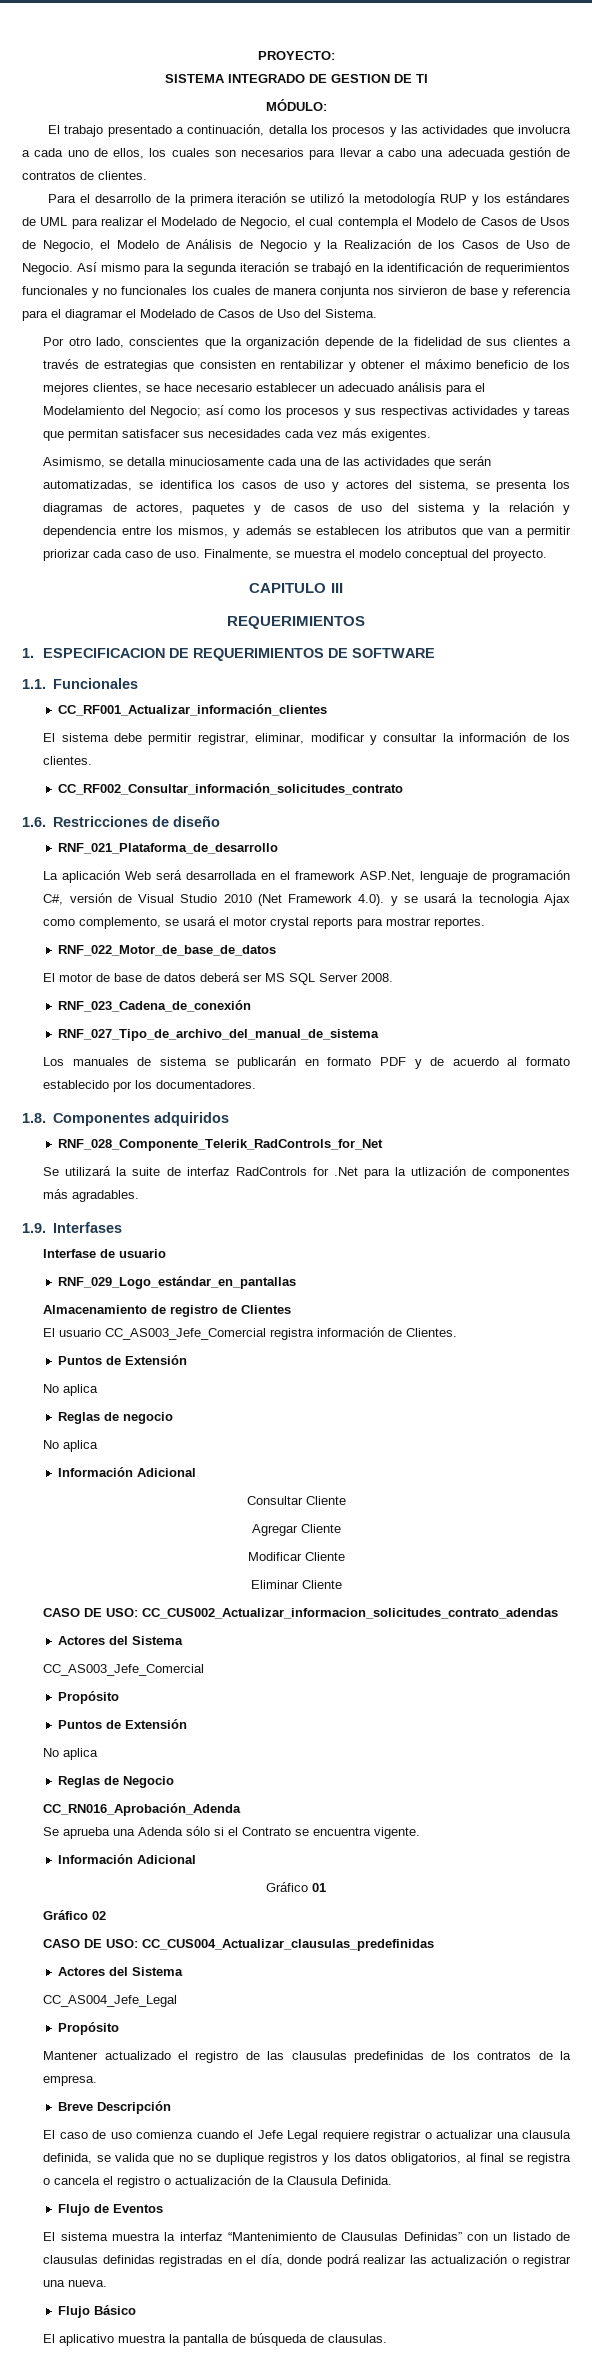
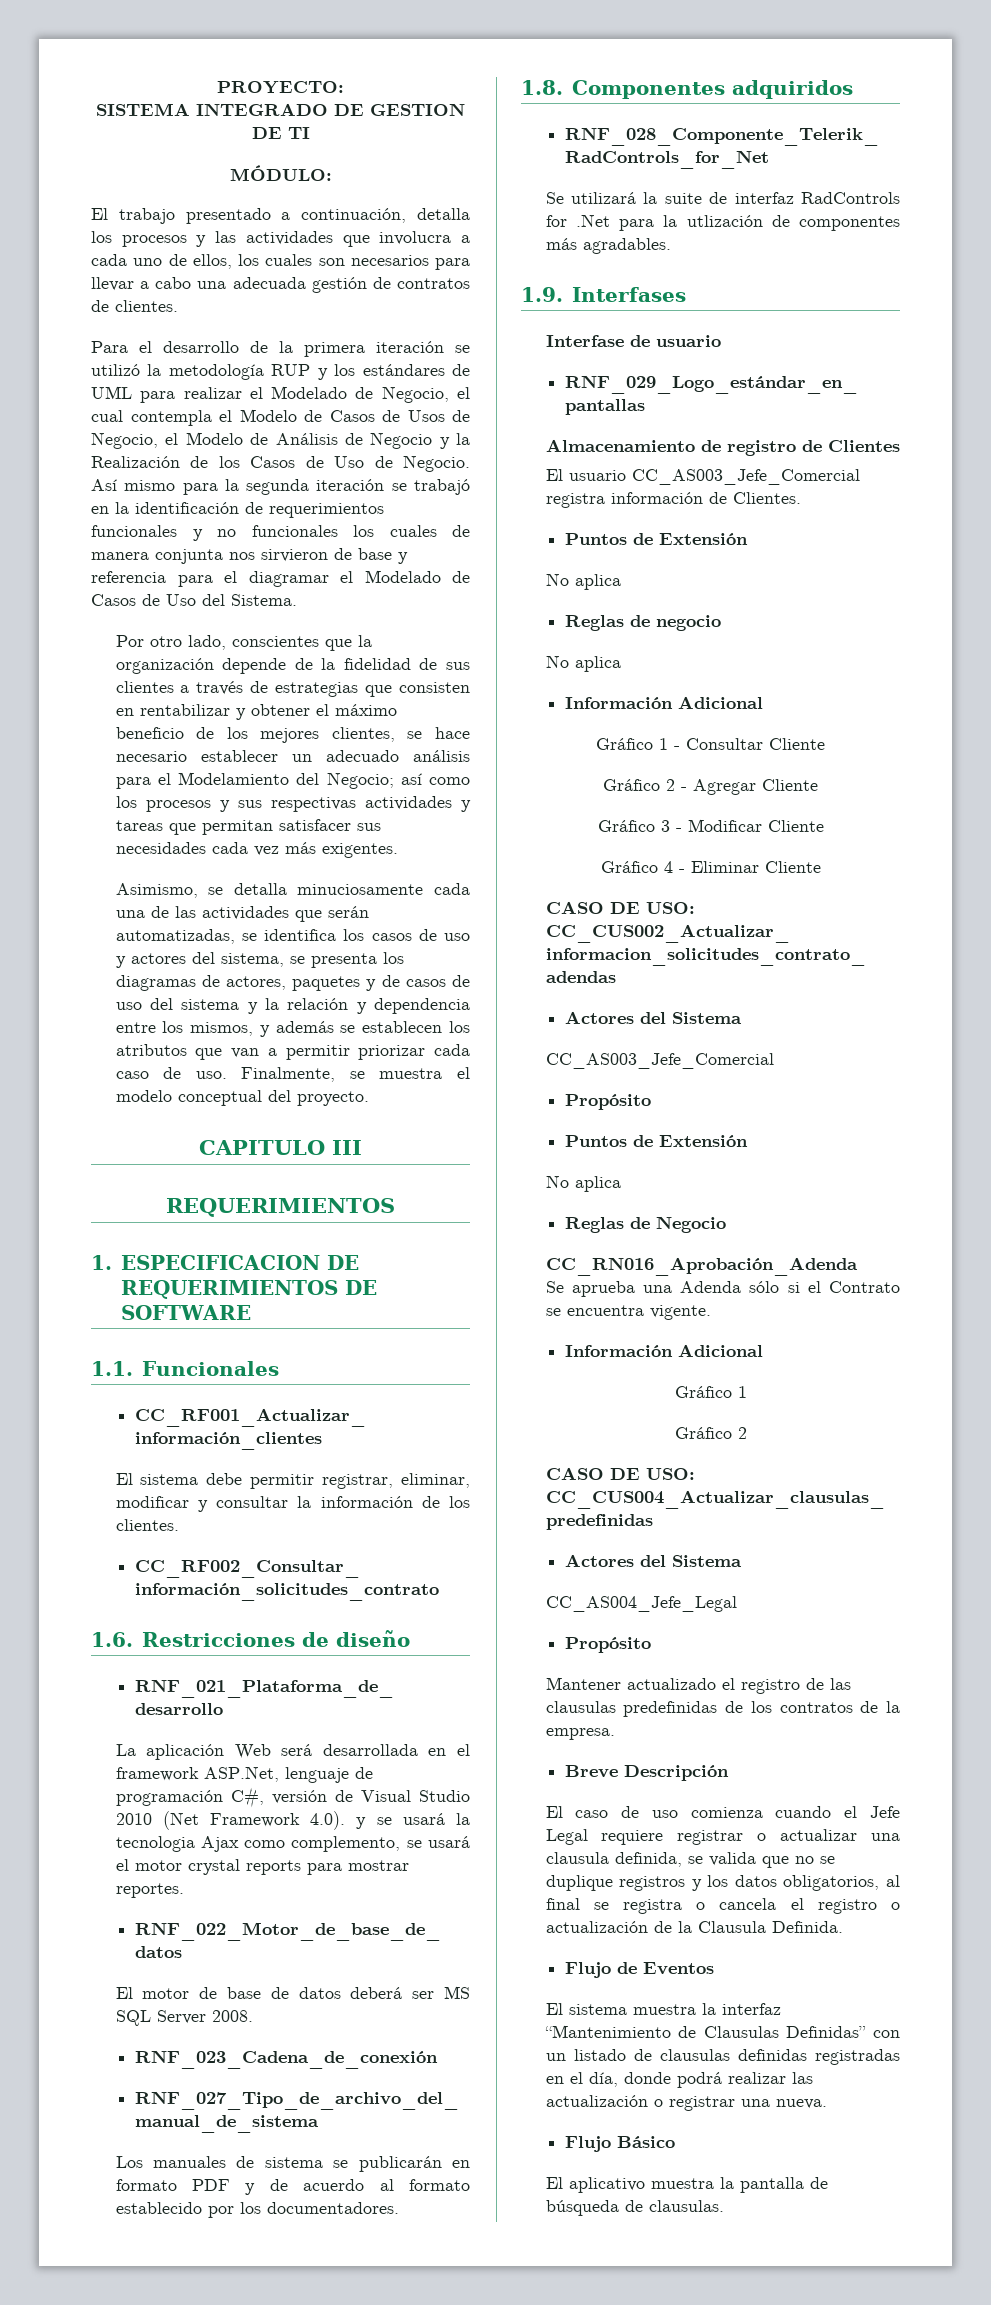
(196, 1472) none -> [596,738,680,750] Gráfico 1 -
(346, 1500) none -> [603,779,687,791] Gráfico 2 -
(341, 1528) none -> [597,820,682,832] Gráfico 3 -
(345, 1556) none -> [600,861,685,873] Gráfico 4 -
[312,1883,326,1892] [43,1910,107,1920] 01 // Gráfico 02 -> [737,1386,747,1398] [674,1427,747,1439] 1 // Gráfico 2

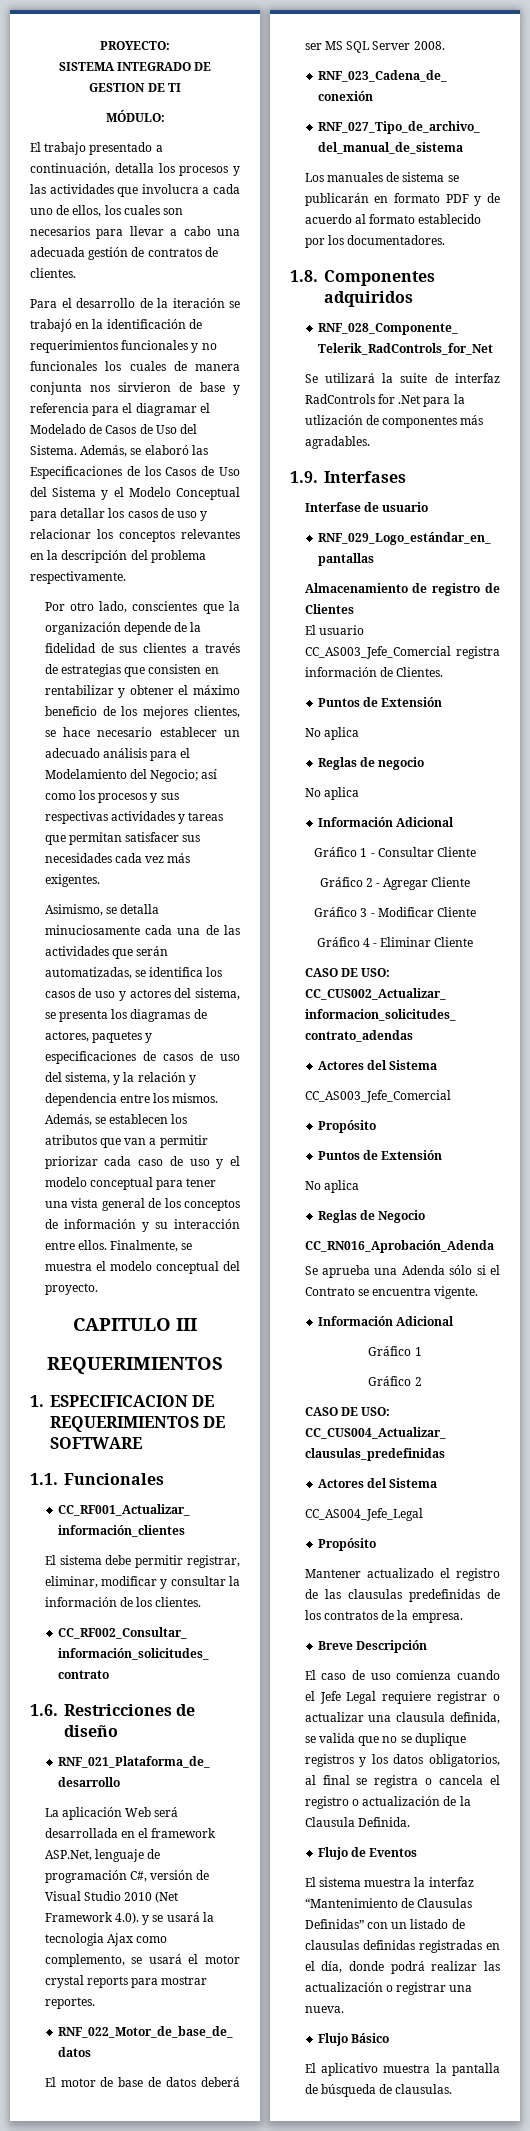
[304,341,470,357] [91,364,470,380] [91,386,470,403] [91,409,470,426] [91,432,470,449] [91,455,470,472] [91,479,310,495] primera iteración se utilizó la metodología RUP y los estándares de UML para realizar el Modelado de Negocio, el cual contempla el Modelo de Casos de Usos de Negocio, el Modelo de Análisis de Negocio y la Realización de los Casos de Uso de Negocio. Así mismo para la segunda -> (168, 303) none
(297, 600) none -> [80,445,208,457] [30,466,240,479] [30,487,240,500] [30,508,208,521] [30,529,240,542] [30,550,206,563] [30,571,126,584] Además, se elaboró las Especificaciones de los Casos de Uso del Sistema y el Modelo Conceptual para detallar los casos de uso y relacionar los conceptos relevantes en la descripción del problema respectivamente.
(377, 985) none -> [44,1051,136,1064] especificaciones
[181,999,240,1010] sistema -> [64,1072,110,1084] sistema,
[190,1021,334,1037] mismos, y además -> [172,1093,219,1103] [44,1114,92,1126] mismos. Además,
[195,1071,227,1079] uso. -> [189,1156,240,1169] [44,1177,217,1190] [44,1198,240,1211] [44,1219,241,1232] [44,1240,107,1250] uso y el modelo conceptual para tener una vista general de los conceptos de información y su interacción entre ellos.

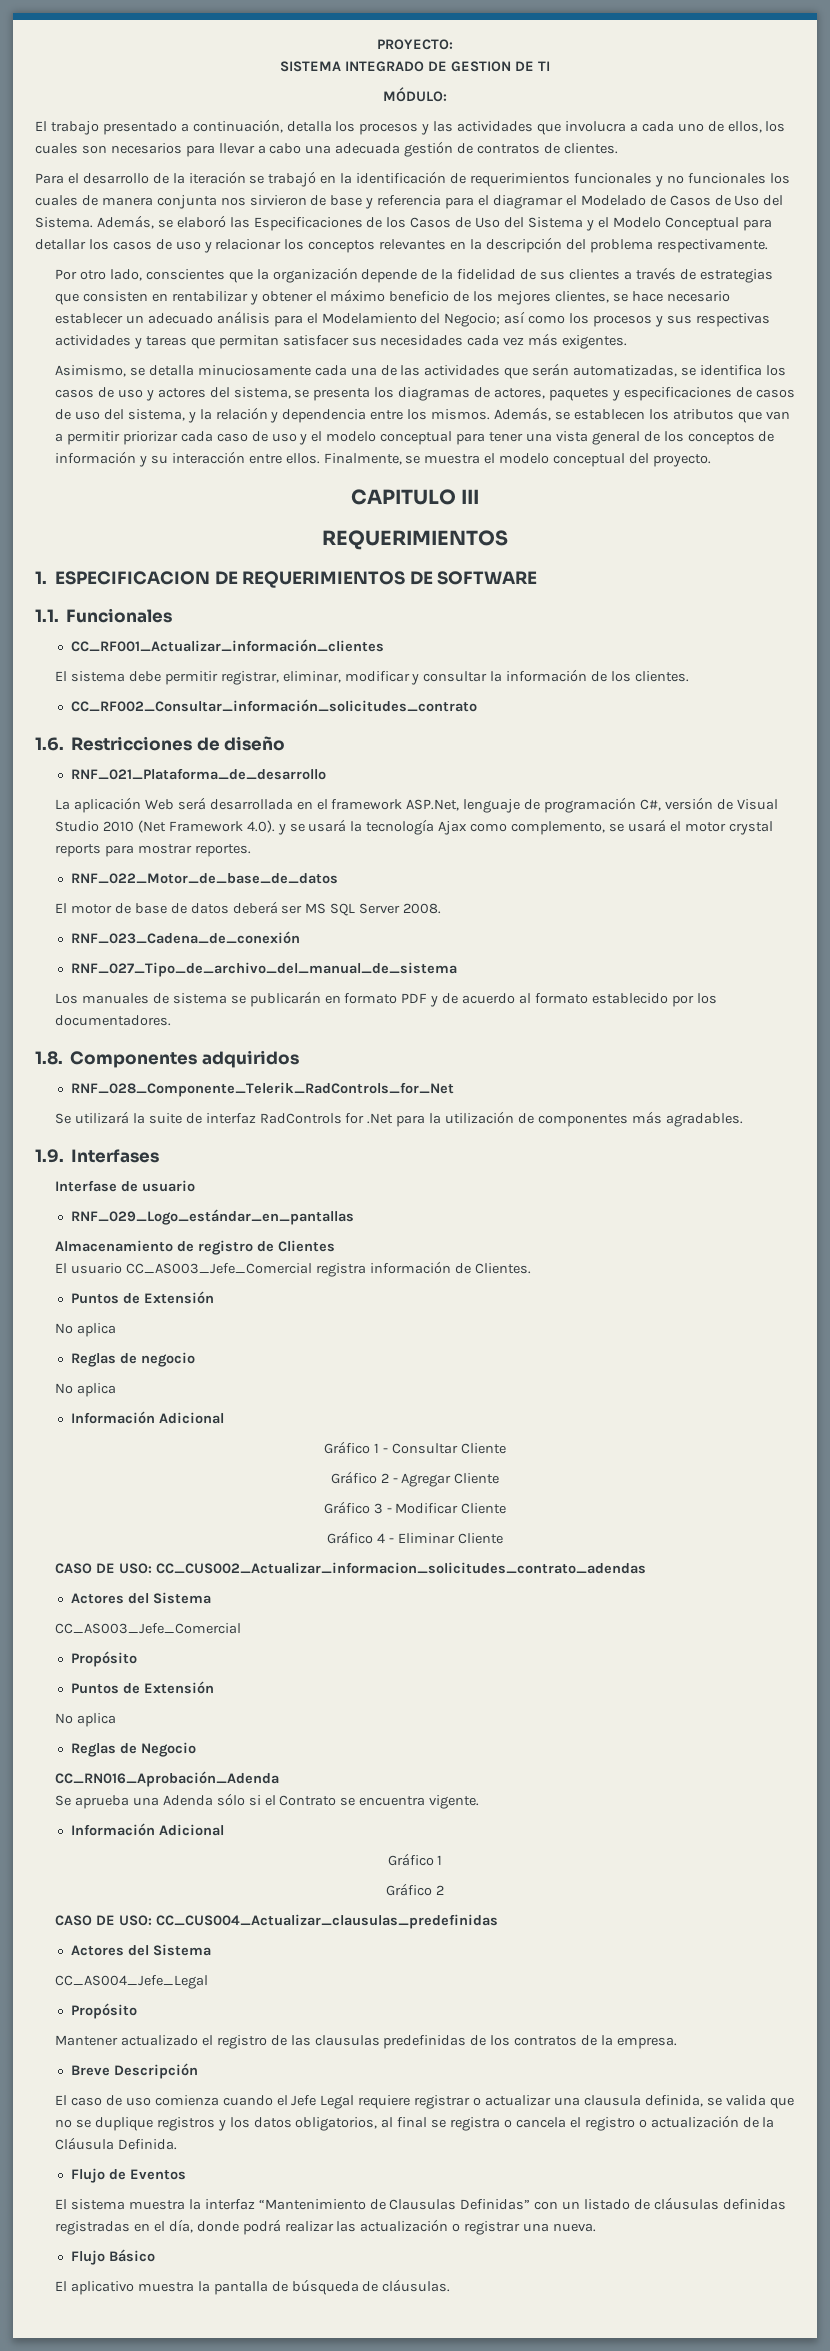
[44,1933,104,1946] tecnologia -> [366,819,435,835] tecnología
[304,415,363,425] utlización -> [445,1111,515,1124] utilización
[304,1817,355,1827] Clausula -> [55,2137,115,2150] Cláusula
[304,1940,359,1950] clausulas -> [653,2197,719,2210] cláusulas
[395,2084,453,2094] clausulas. -> [382,2279,451,2292] cláusulas.

